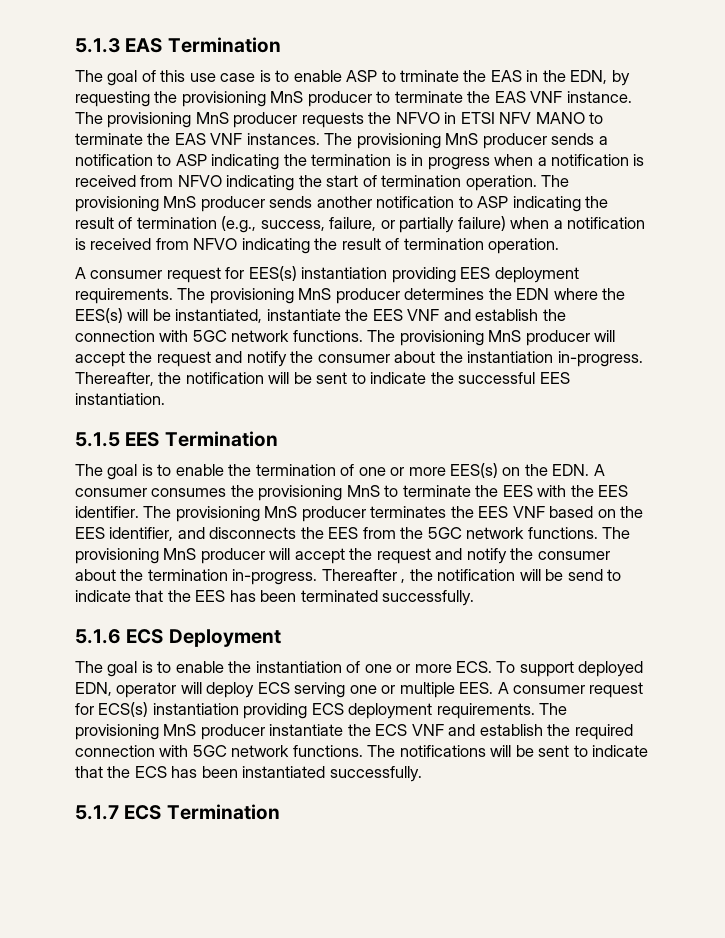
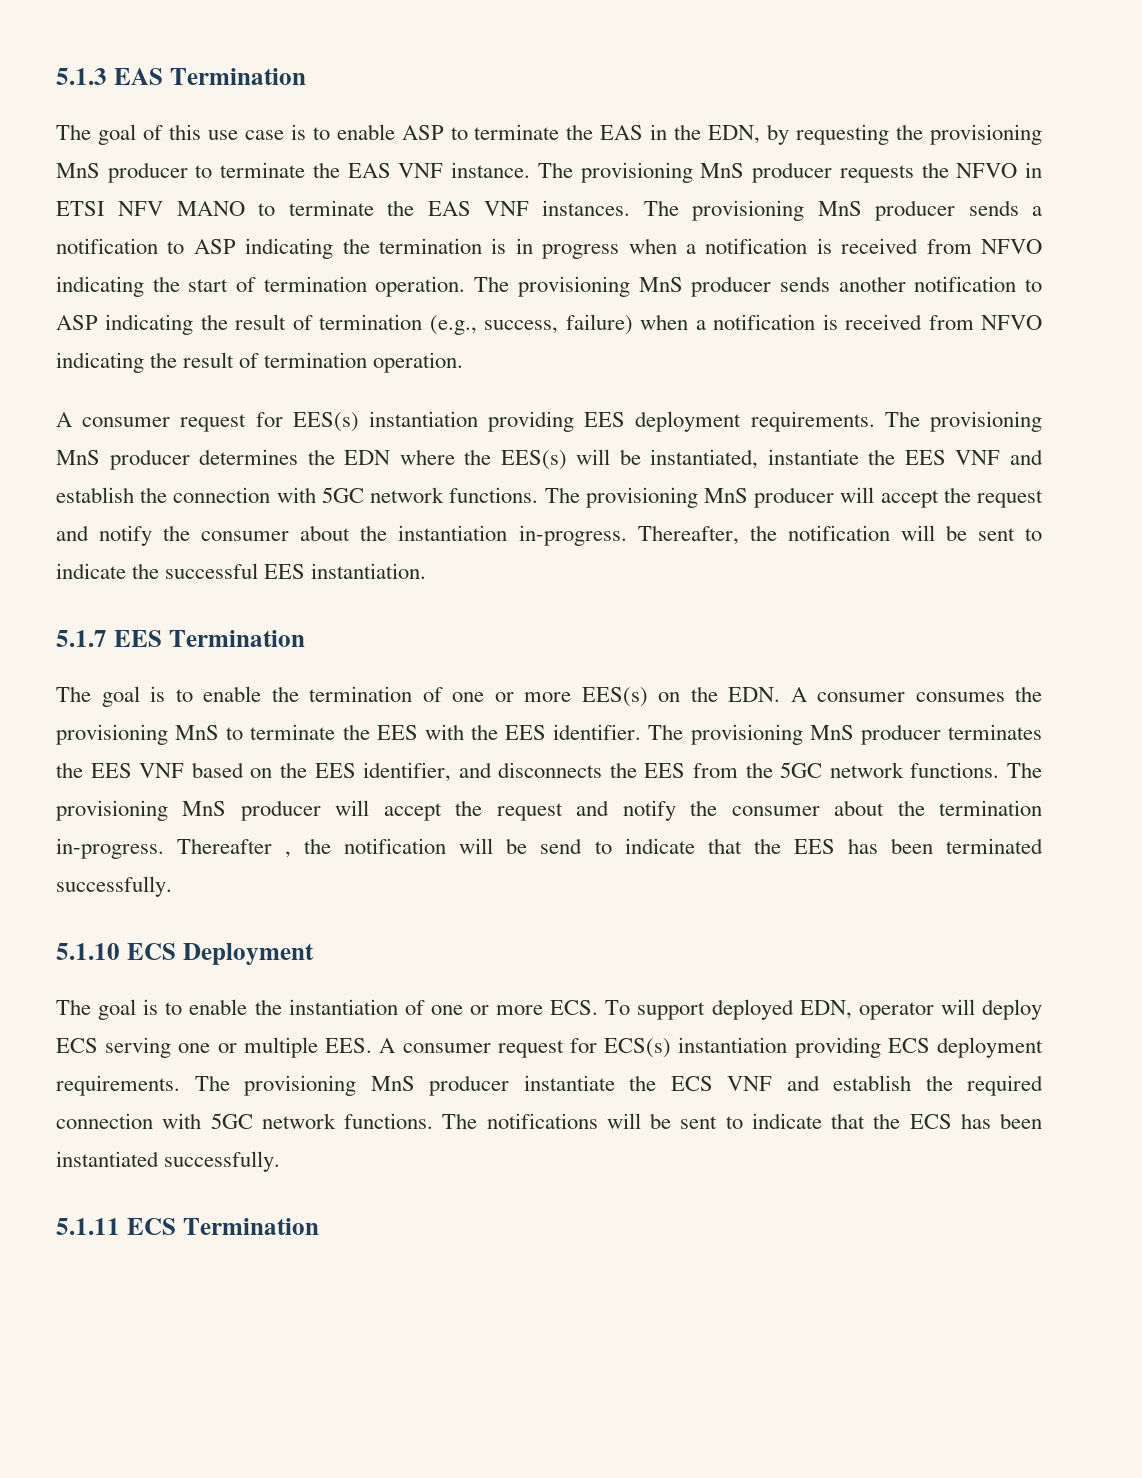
[400,70,460,82] trminate -> [474,124,560,140] terminate
[329,217,455,233] failure, or partially -> (559, 327) none
[75,432,120,447] 5.1.5 -> [56,630,107,647] 5.1.7
[75,629,121,644] 5.1.6 -> [56,943,120,960] 5.1.10
[75,805,119,820] 5.1.7 -> [56,1218,120,1235] 5.1.11

